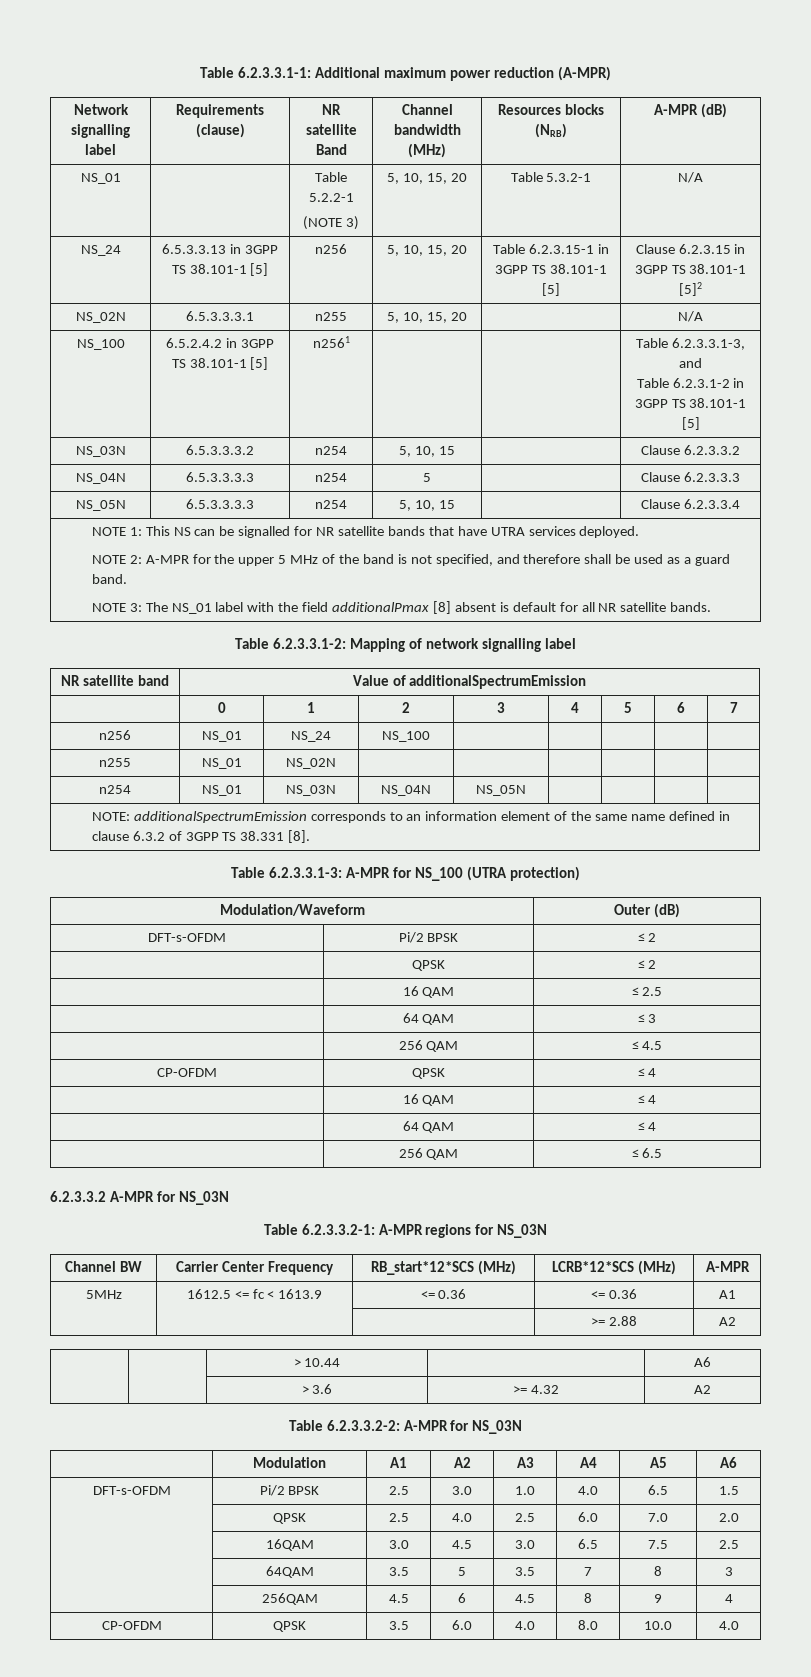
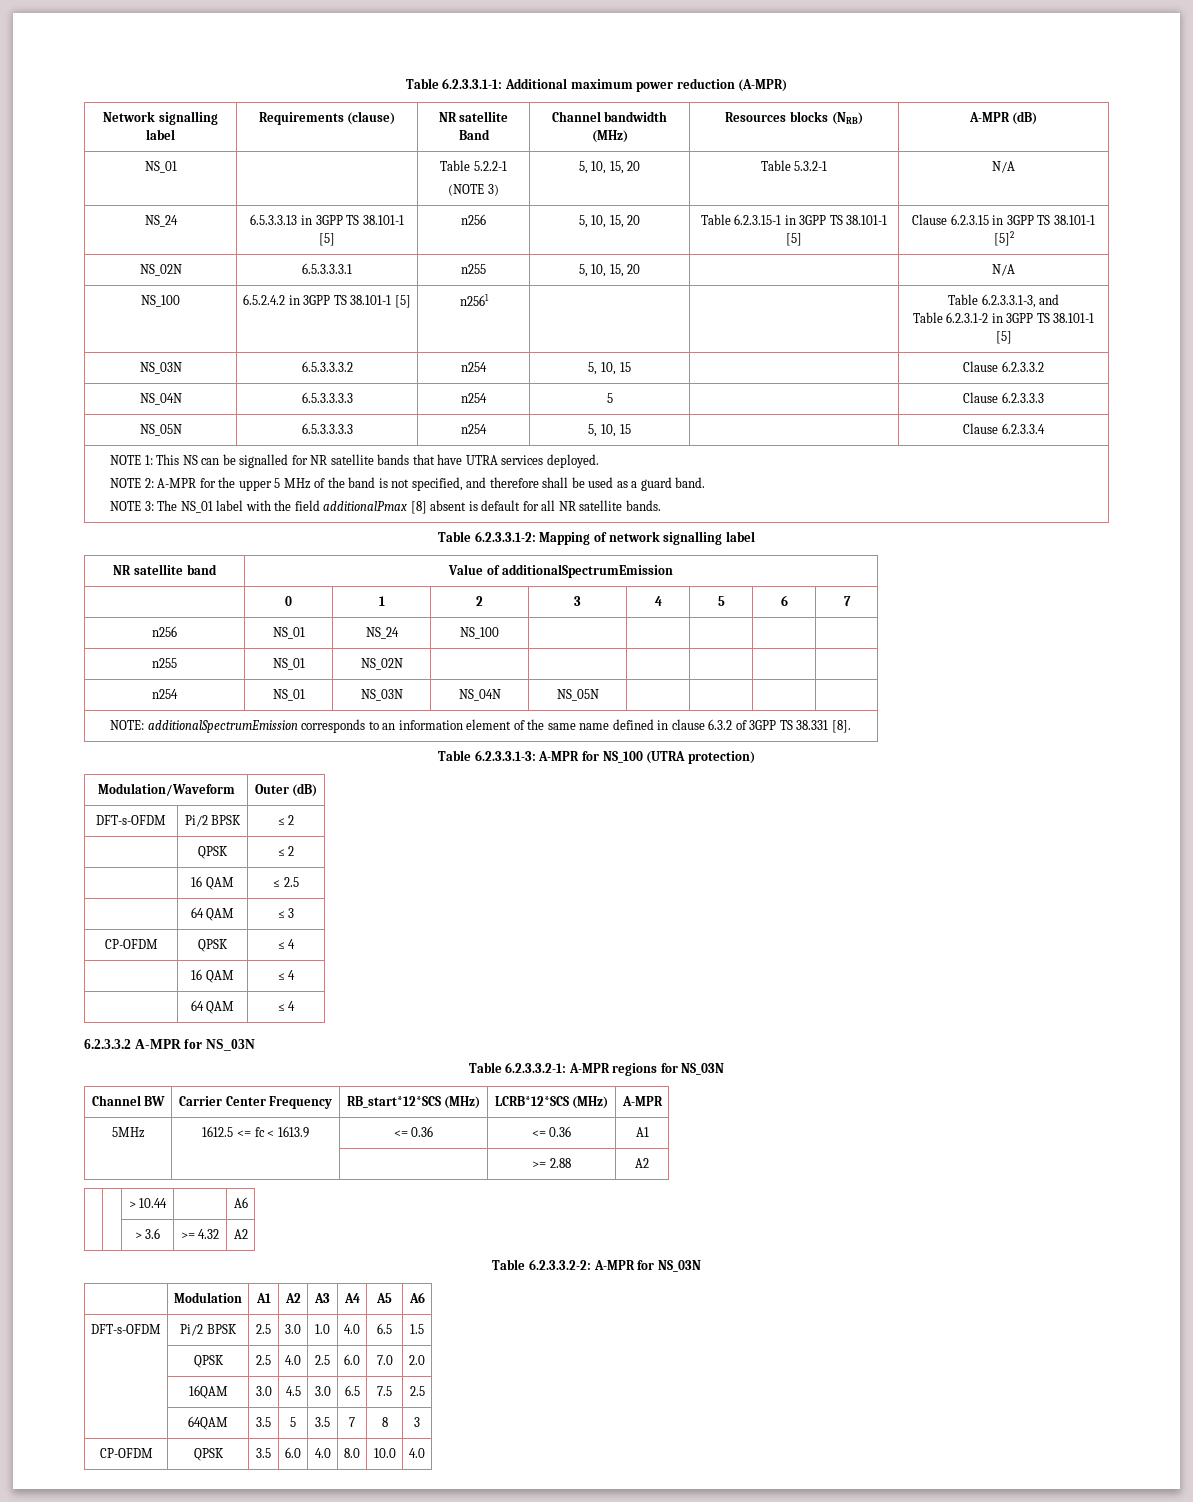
[398,1040,459,1052] [631,1041,663,1050] // | 256 QAM | ≤ 4.5 -> (295, 913) none
[398,1148,459,1160] [631,1148,663,1158] // | 256 QAM | ≤ 6.5 -> (296, 1006) none
[261,1593,318,1605] [388,1594,409,1603] [458,1593,466,1603] [515,1594,535,1603] [584,1593,592,1603] [654,1594,662,1603] [724,1594,733,1603] // | 256QAM | 4.5 | 6 | 4.5 | 8 | 9 | 4 -> (420, 1422) none

